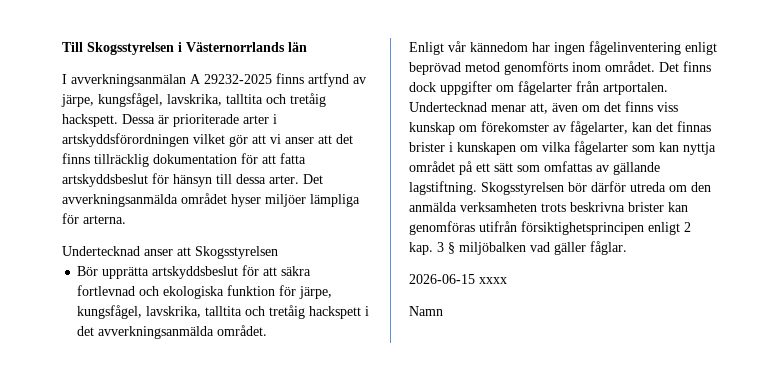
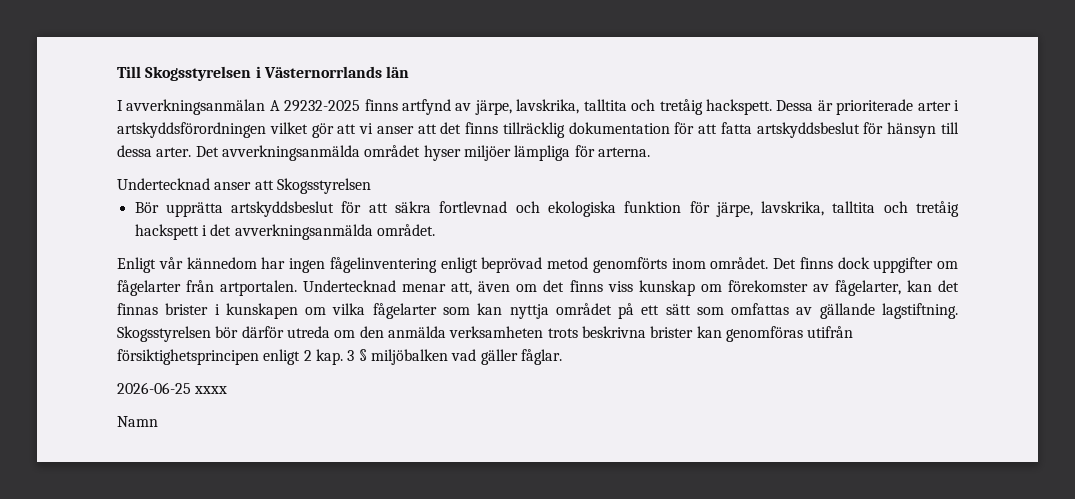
[98,93,163,107] kungsfågel, -> (512, 107) none
[77,305,143,319] kungsfågel, -> (753, 209) none
[409,274,475,284] 2026-06-15 -> [117,382,191,394] 2026-06-25

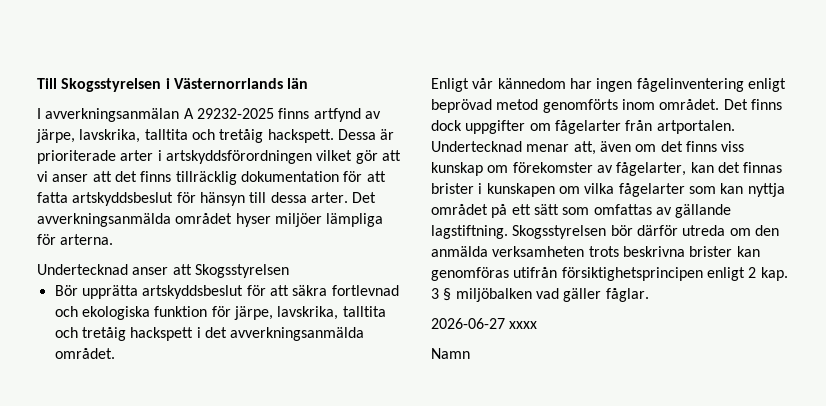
[117,382,191,394] 2026-06-25 -> [431,318,505,329] 2026-06-27

